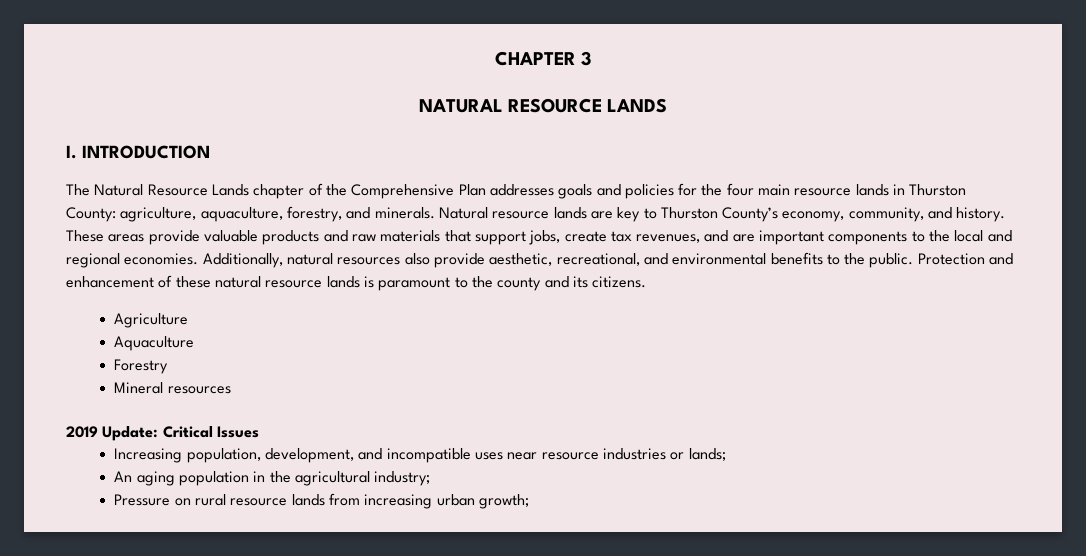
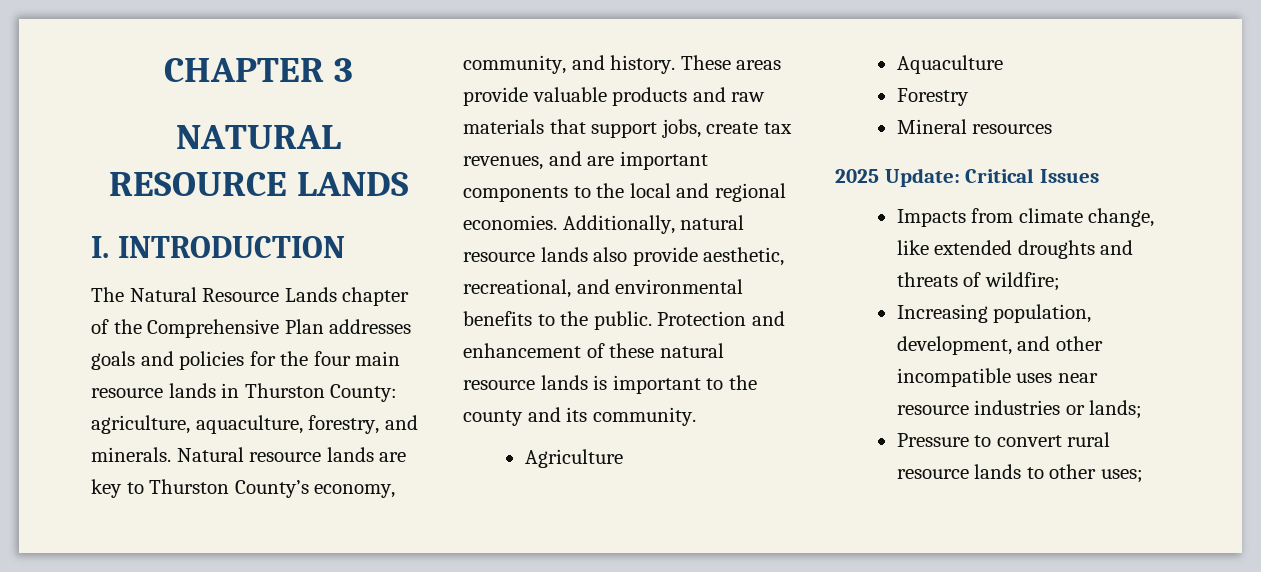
[337,257,401,265] resources -> [463,247,588,262] resource lands
[378,277,451,291] paramount -> [612,375,701,394] important
[592,276,647,288] citizens. -> [592,407,696,426] community.
[66,426,98,438] 2019 -> [835,169,879,183] 2025
(259, 432) none -> [896,208,1155,227] [896,240,1134,259] [896,272,1060,291] // Impacts from climate change, like extended droughts and threats of wildfire;
(383, 454) none -> [1055,336,1103,351] other
[114,471,431,486] // An aging population in the agricultural industry; -> (1143, 409) none
[174,498,191,506] on -> [974,435,1062,447] to convert
[329,493,529,509] from increasing urban growth; -> [1026,464,1144,483] to other uses;

